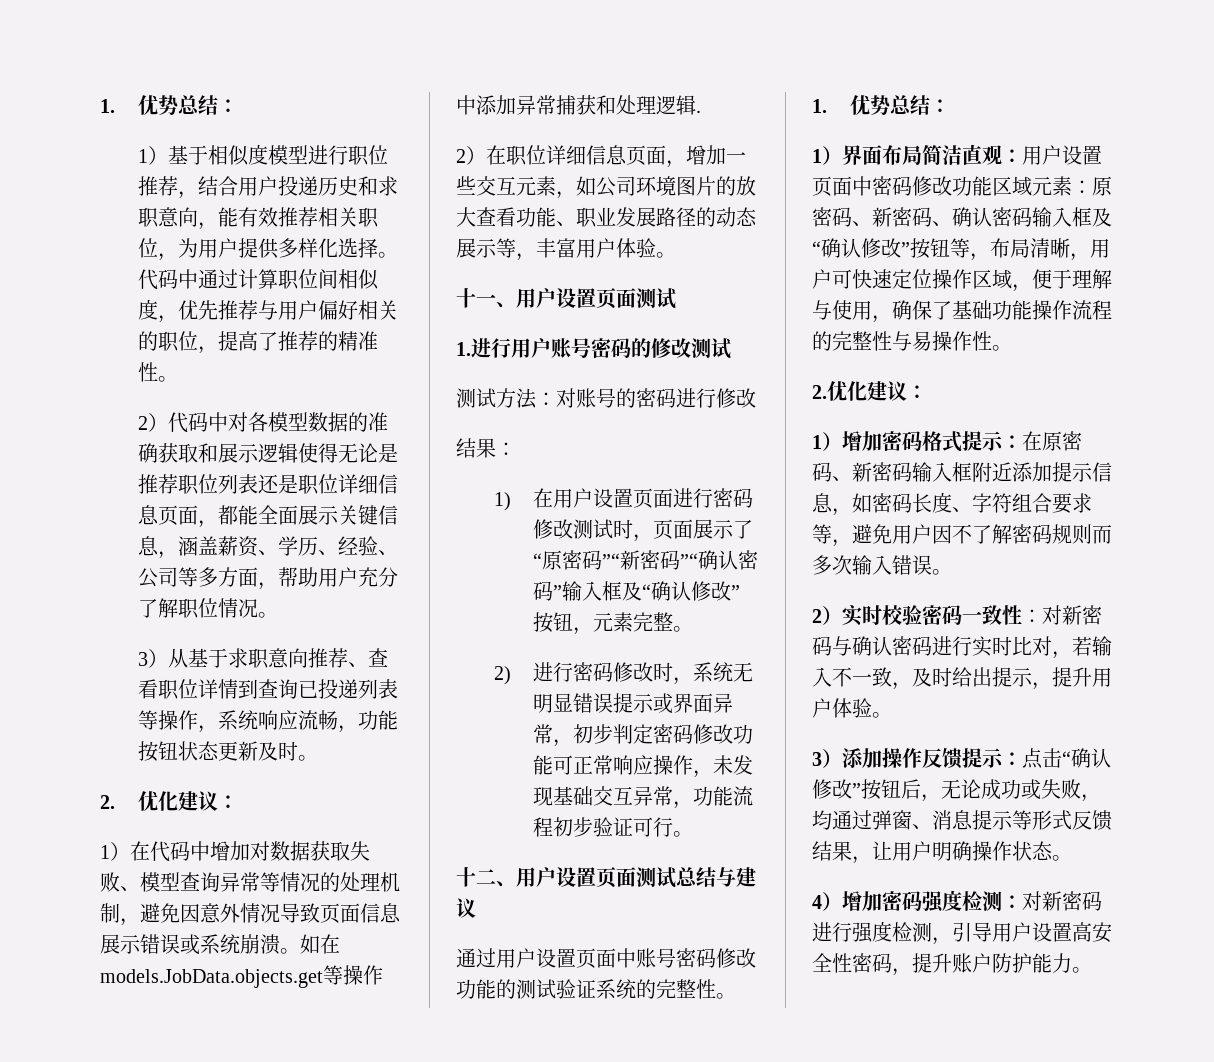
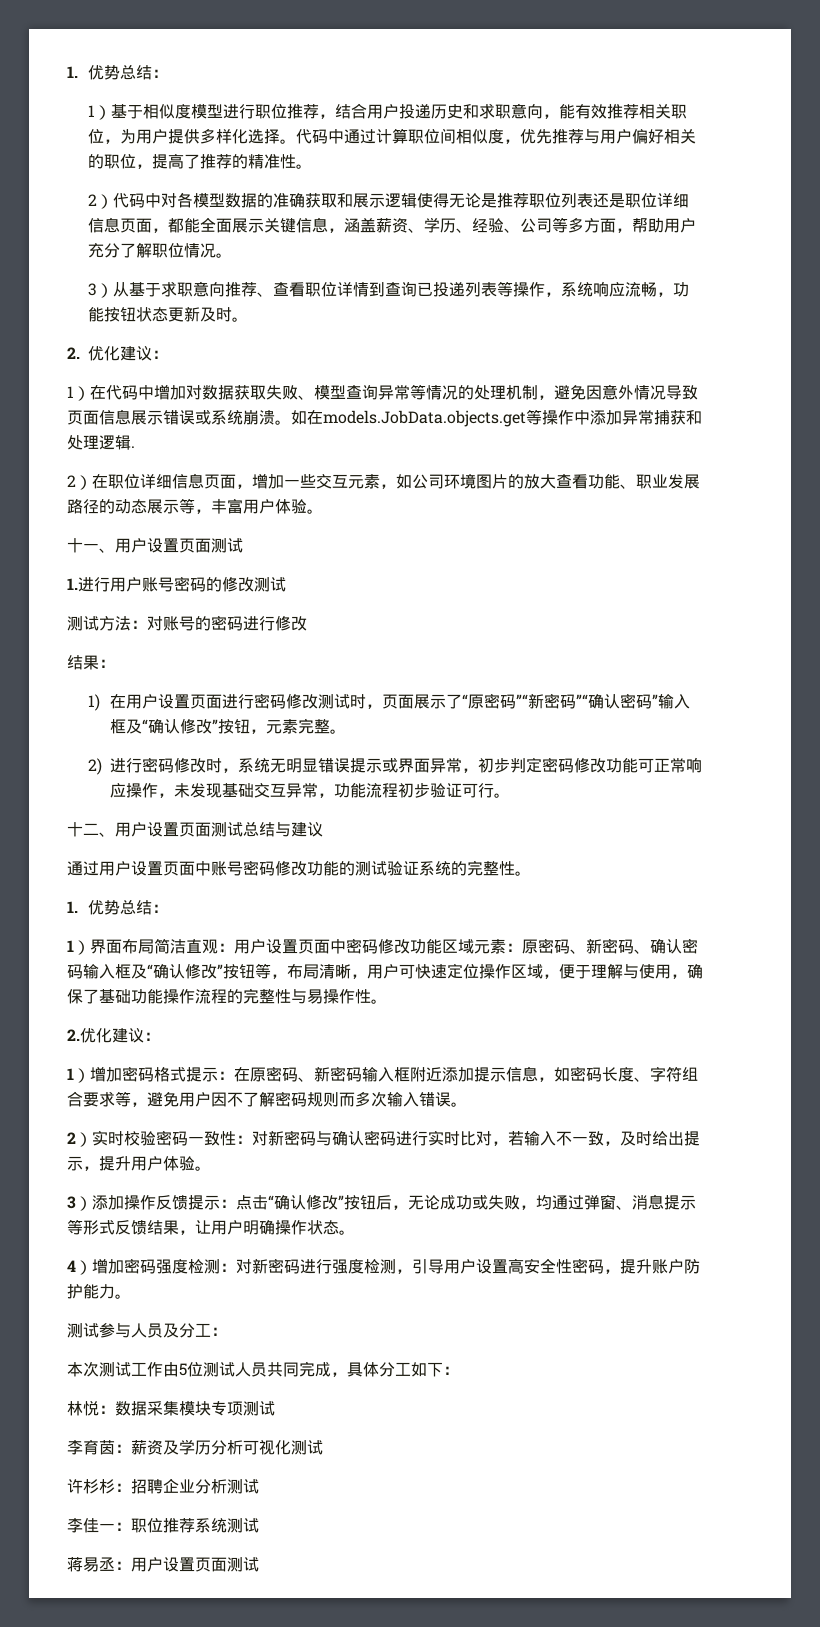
(1092, 970) none -> [67,1323,227,1338] [67,1361,459,1377] [67,1400,275,1416] [67,1439,323,1455] [67,1478,259,1494] [67,1518,259,1533] [67,1557,259,1572] // 测试参与人员及分工： // 本次测试工作由5位测试人员共同完成，具体分工如下： // 林悦：数据采集模块专项测试 // 李育茵：薪资及学历分析可视化测试 // 许杉杉：招聘企业分析测试 // 李佳一：职位推荐系统测试 // 蒋易丞：用户设置页面测试

